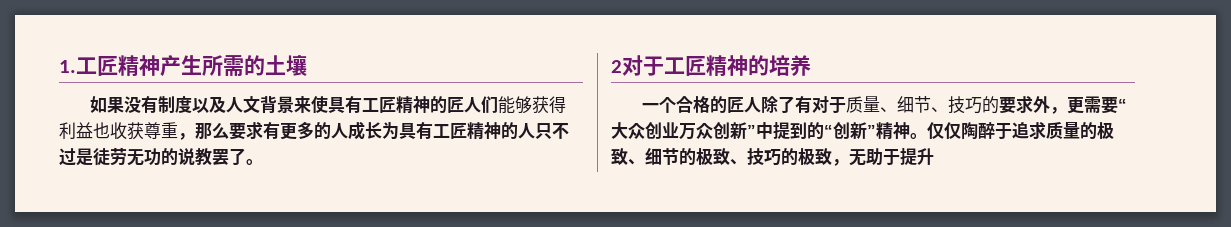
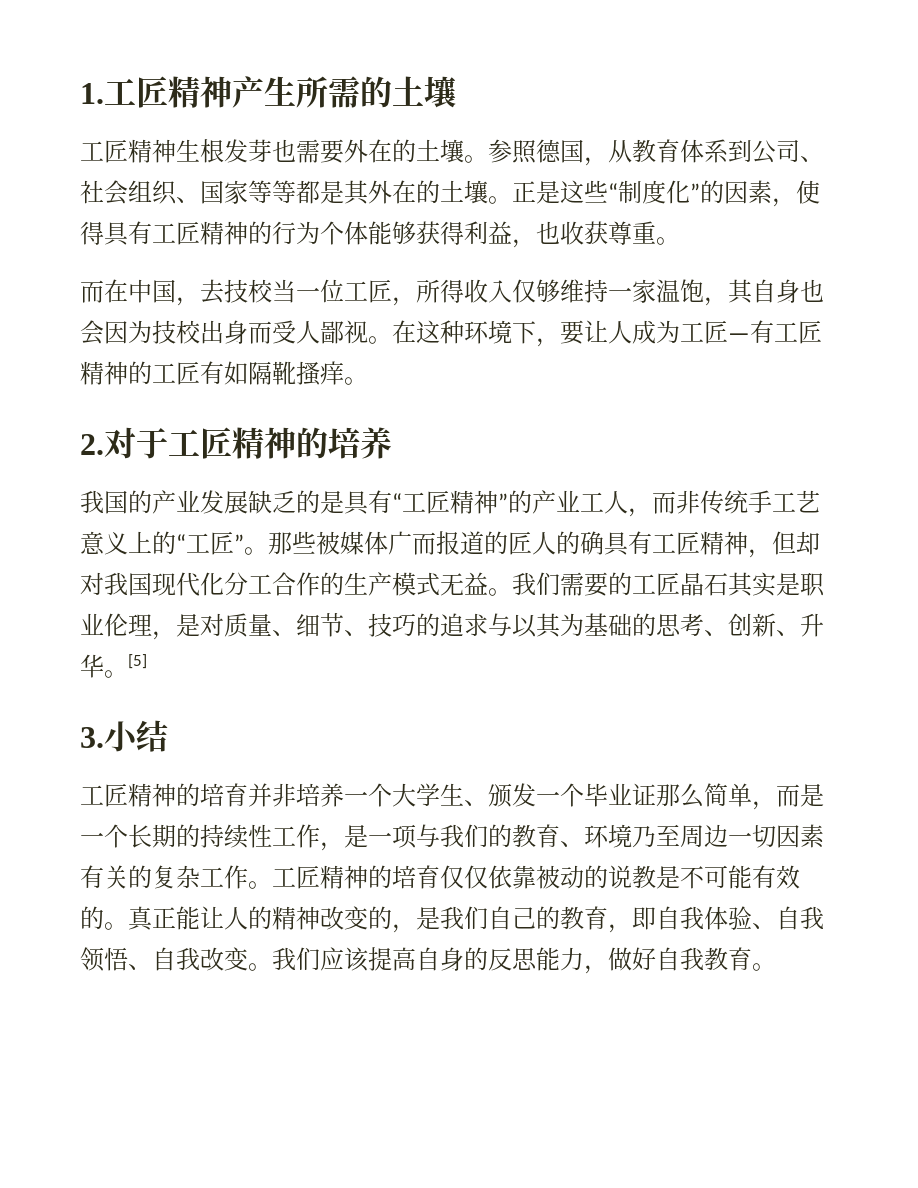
[90,96,499,114] 如果没有制度以及人文背景来使具有工匠精神的匠人们 -> [80,139,824,166] [80,180,820,207] [80,221,368,246] 工匠精神生根发芽也需要外在的土壤。参照德国，从教育体系到公司、社会组织、国家等等都是其外在的土壤。正是这些“制度化”的因素，使得具有工匠精神的行为个体
(93, 130) none -> [512,239,536,248] ，
[178,121,569,140] [59,147,263,166] [611,60,622,73] ，那么要求有更多的人成长为具有工匠精神的人只不过是徒劳无功的说教罢了。 // 2 -> [656,237,680,245] [80,279,824,306] [80,320,822,347] [80,361,368,386] [80,434,104,455] 。 // 而在中国，去技校当一位工匠，所得收入仅够维持一家温饱，其自身也会因为技校出身而受人鄙视。在这种环境下，要让人成为工匠—有工匠精神的工匠有如隔靴搔痒。 // 2.
[642,96,847,113] 一个合格的匠人除了有对于 -> [80,490,820,517] [80,531,820,558] [80,572,825,597] [80,613,224,640] 我国的产业发展缺乏的是具有“工匠精神”的产业工人，而非传统手工艺意义上的“工匠”。那些被媒体广而报道的匠人的确具有工匠精神，但却对我国现代化分工合作的生产模式无益。我们需要的工匠晶石其实是职业伦理，是对
[999,95,1128,114] [611,121,1114,140] [611,147,934,166] 要求外，更需要“大众创业万众创新”中提到的“创新”精神。仅仅陶醉于追求质量的极致、细节的极致、技巧的极致，无助于提升 -> [440,613,824,638] [80,654,128,678] [128,654,147,669] [80,720,168,752] [80,783,824,810] [80,824,824,851] [80,865,800,889] [80,906,824,933] [80,947,776,974] 追求与以其为基础的思考、创新、升华。[5] // 3.小结 // 工匠精神的培育并非培养一个大学生、颁发一个毕业证那么简单，而是一个长期的持续性工作，是一项与我们的教育、环境乃至周边一切因素有关的复杂工作。工匠精神的培育仅仅依靠被动的说教是不可能有效的。真正能让人的精神改变的，是我们自己的教育，即自我体验、自我领悟、自我改变。我们应该提高自身的反思能力，做好自我教育。

